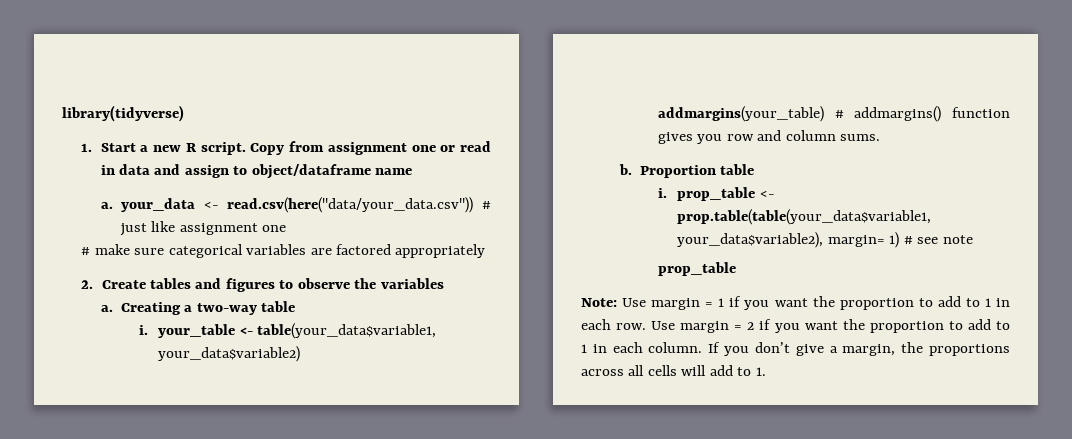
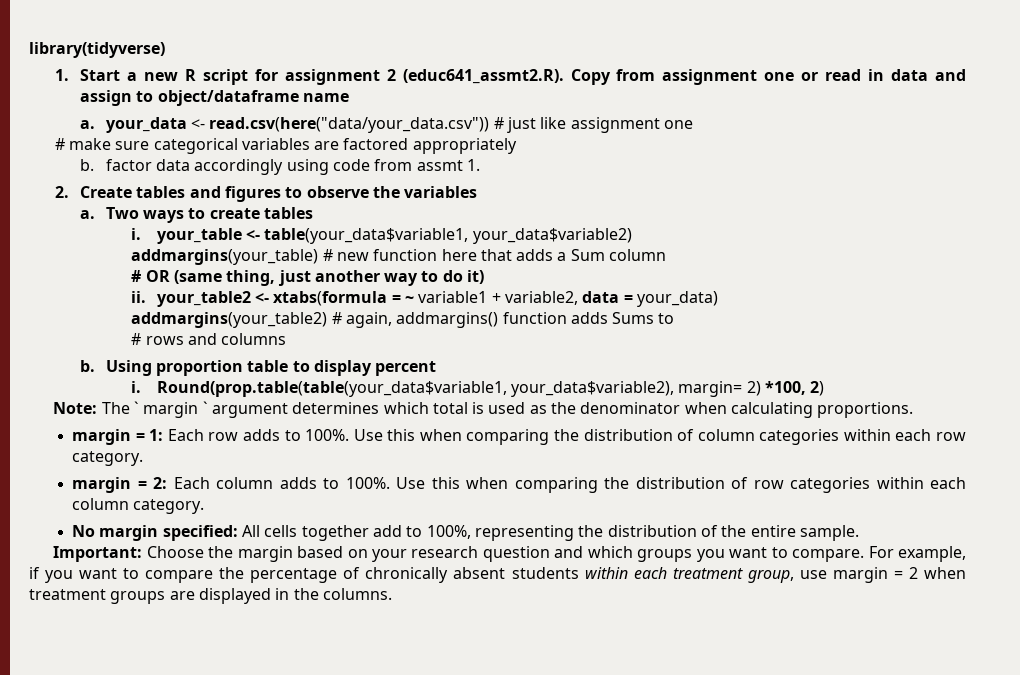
[200,142,246,155] script. -> [202,69,564,85] script for assignment 2 (educ641_assmt2.R).
(486, 251) none -> [80,159,480,175] // b. factor data accordingly using code from assmt 1.
[120,301,296,315] Creating a two-way table -> [105,207,313,223] Two ways to create tables
[854,106,1010,122] [658,130,881,144] [618,164,755,178] [658,187,775,201] [677,209,932,225] [677,232,973,248] [658,262,737,276] [581,296,1010,310] [581,319,1011,333] [581,342,1010,356] [581,365,766,376] addmargins() function gives you row and column sums. // b. Proportion table // i. prop_table <- prop.table(table(your_data$variable1, your_data$variable2), margin= 1) # see note // prop_table // Note: Use margin = 1 if you want the proportion to add to 1 in each row. Use margin = 2 if you want the proportion to add to 1 in each column. If you don’t give a margin, the proportions across all cells will add to 1. -> [336,249,667,261] [131,270,485,286] [131,291,719,307] [131,312,675,328] [131,333,287,345] [80,360,437,376] [131,381,825,397] [53,401,914,418] [72,429,966,445] [72,451,144,466] [72,477,966,493] [72,498,205,514] [72,525,859,541] [53,546,966,562] [29,567,967,583] [29,588,392,604] new function here that adds a Sum column // # OR (same thing, just another way to do it) // ii. your_table2 <- xtabs(formula = ~ variable1 + variable2, data = your_data) // addmargins(your_table2) # again, addmargins() function adds Sums to // # rows and columns // b. Using proportion table to display percent // i. Round(prop.table(table(your_data$variable1, your_data$variable2), margin= 2) *100, 2) // Note: The ` margin ` argument determines which total is used as the denominator when calculating proportions. // margin = 1: Each row adds to 100%. Use this when comparing the distribution of column categories within each row category. // margin = 2: Each column adds to 100%. Use this when comparing the distribution of row categories within each column category. // No margin specified: All cells together add to 100%, representing the distribution of the entire sample. // Important: Choose the margin based on your research question and which groups you want to compare. For example, if you want to compare the percentage of chronically absent students within each treatment group, use margin = 2 when treatment groups are displayed in the columns.

